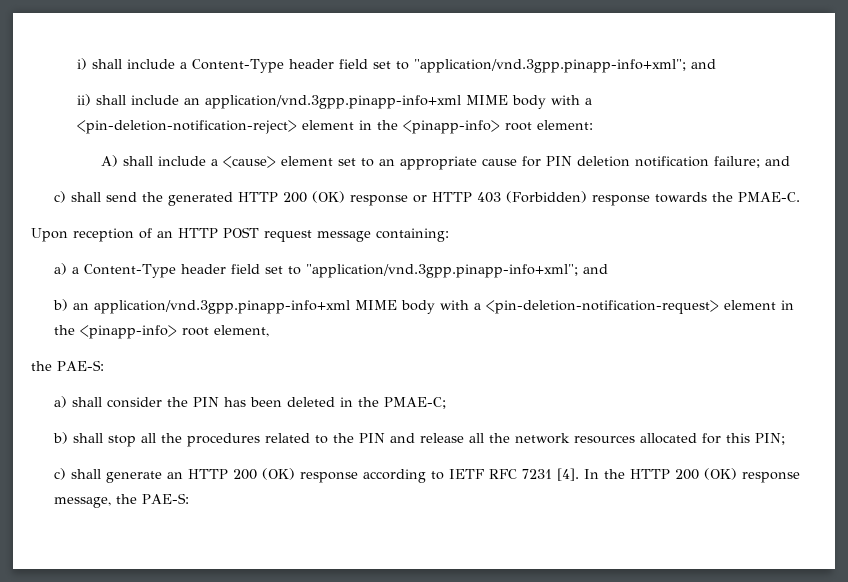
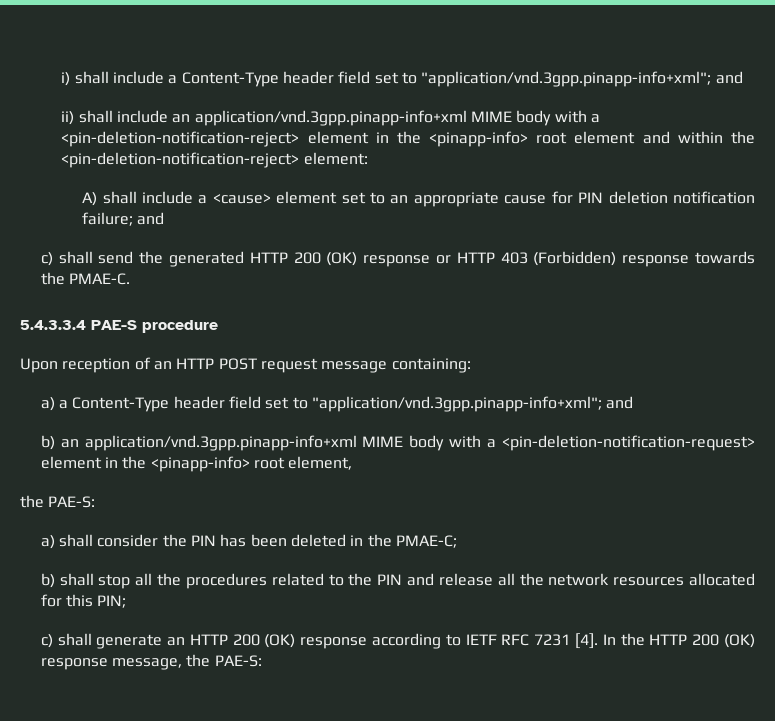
(533, 126) none -> [574,131,755,144] [61,152,300,168] element and within the <pin-deletion-notification-reject>
(801, 197) none -> [20,320,218,333] // 5.4.3.3.4 PAE-S procedure

